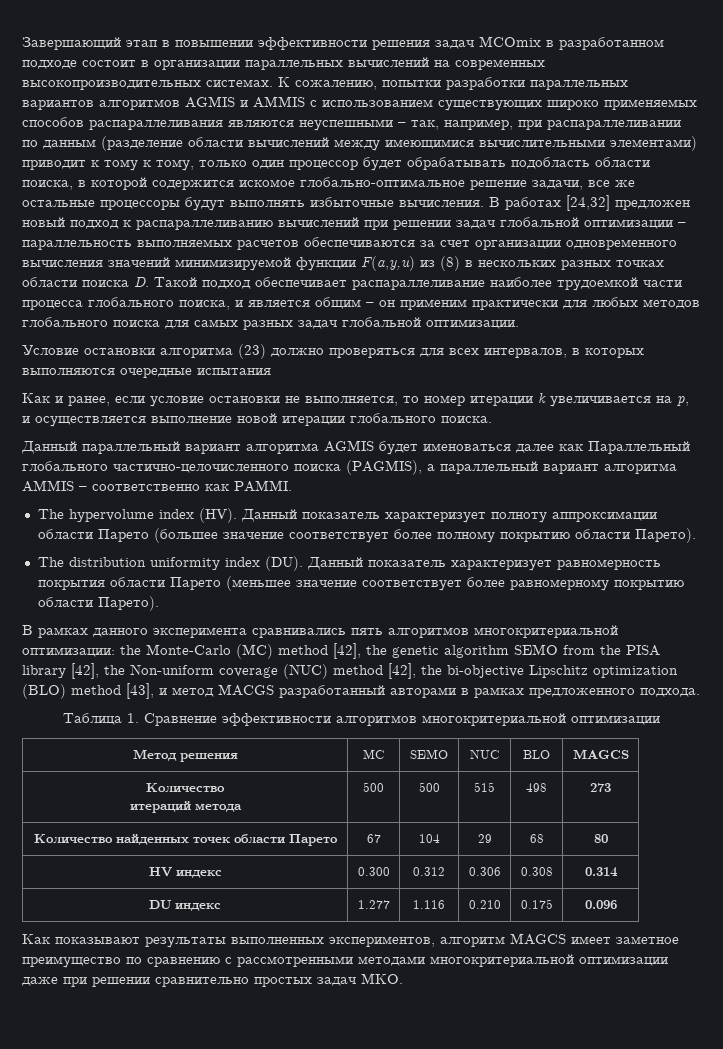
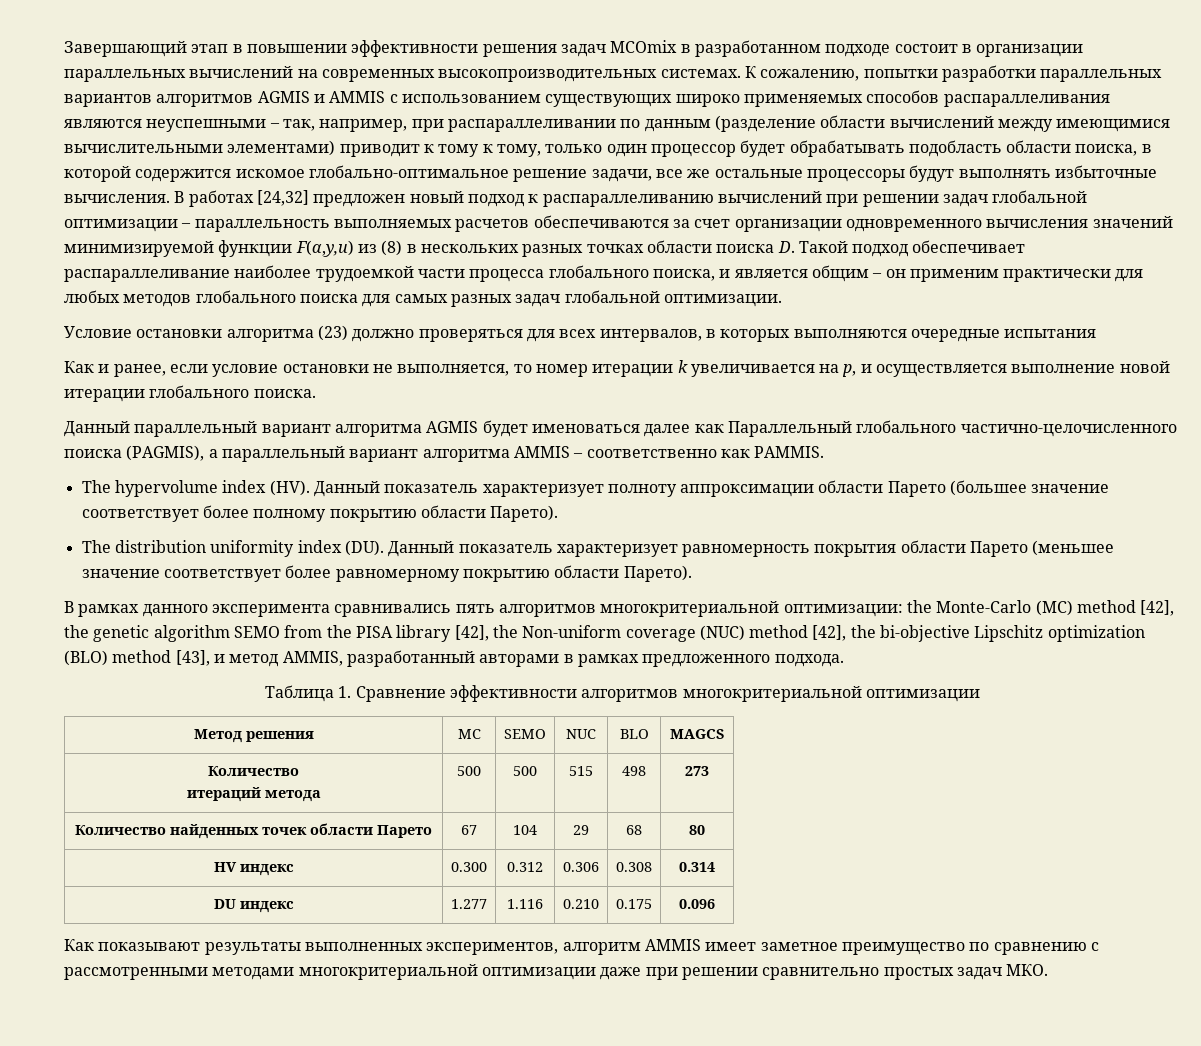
[234,480,292,492] PAMMI. -> [754,446,825,458] PAMMIS.
[218,684,274,696] MACGS -> [282,651,343,666] AMMIS,
[510,933,566,945] MAGСS -> [644,939,701,951] AMMIS

